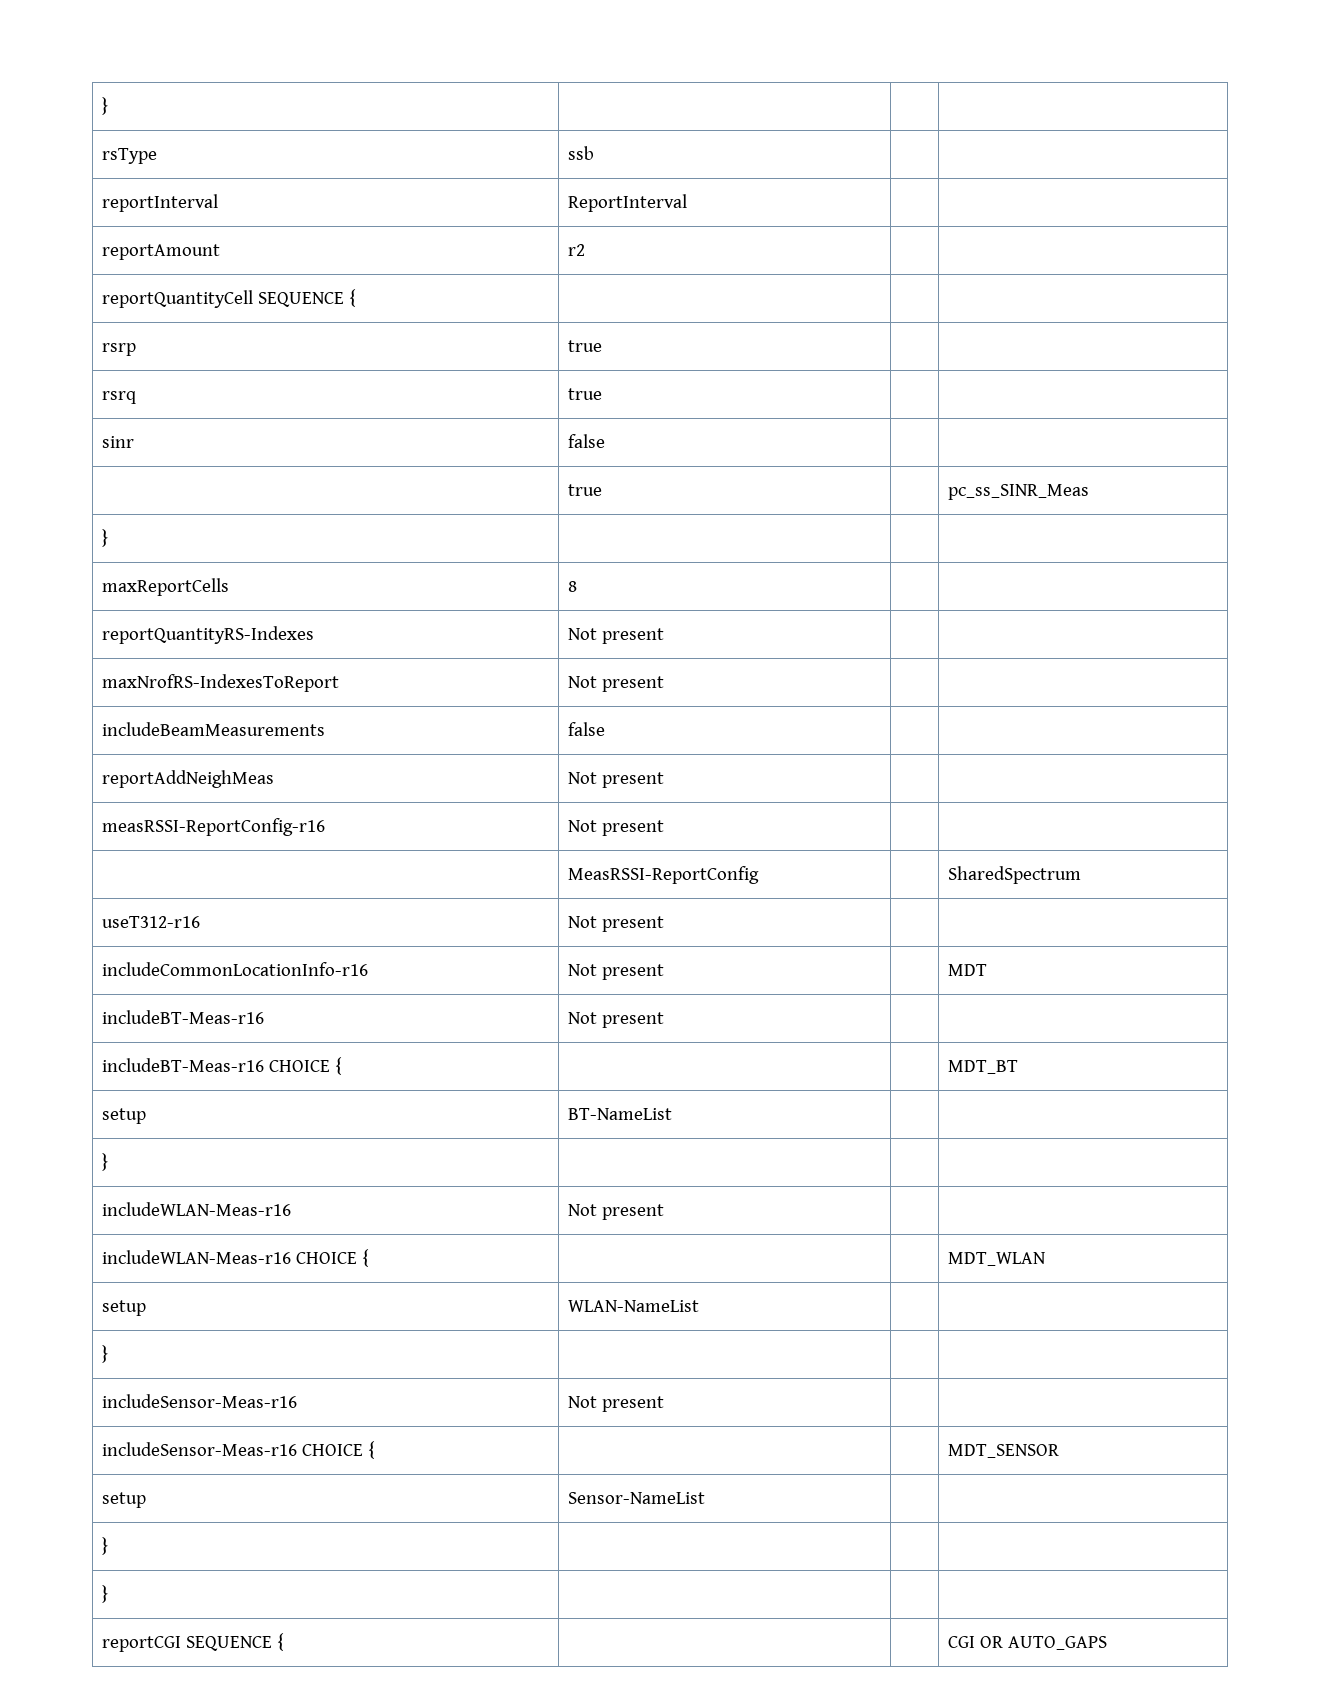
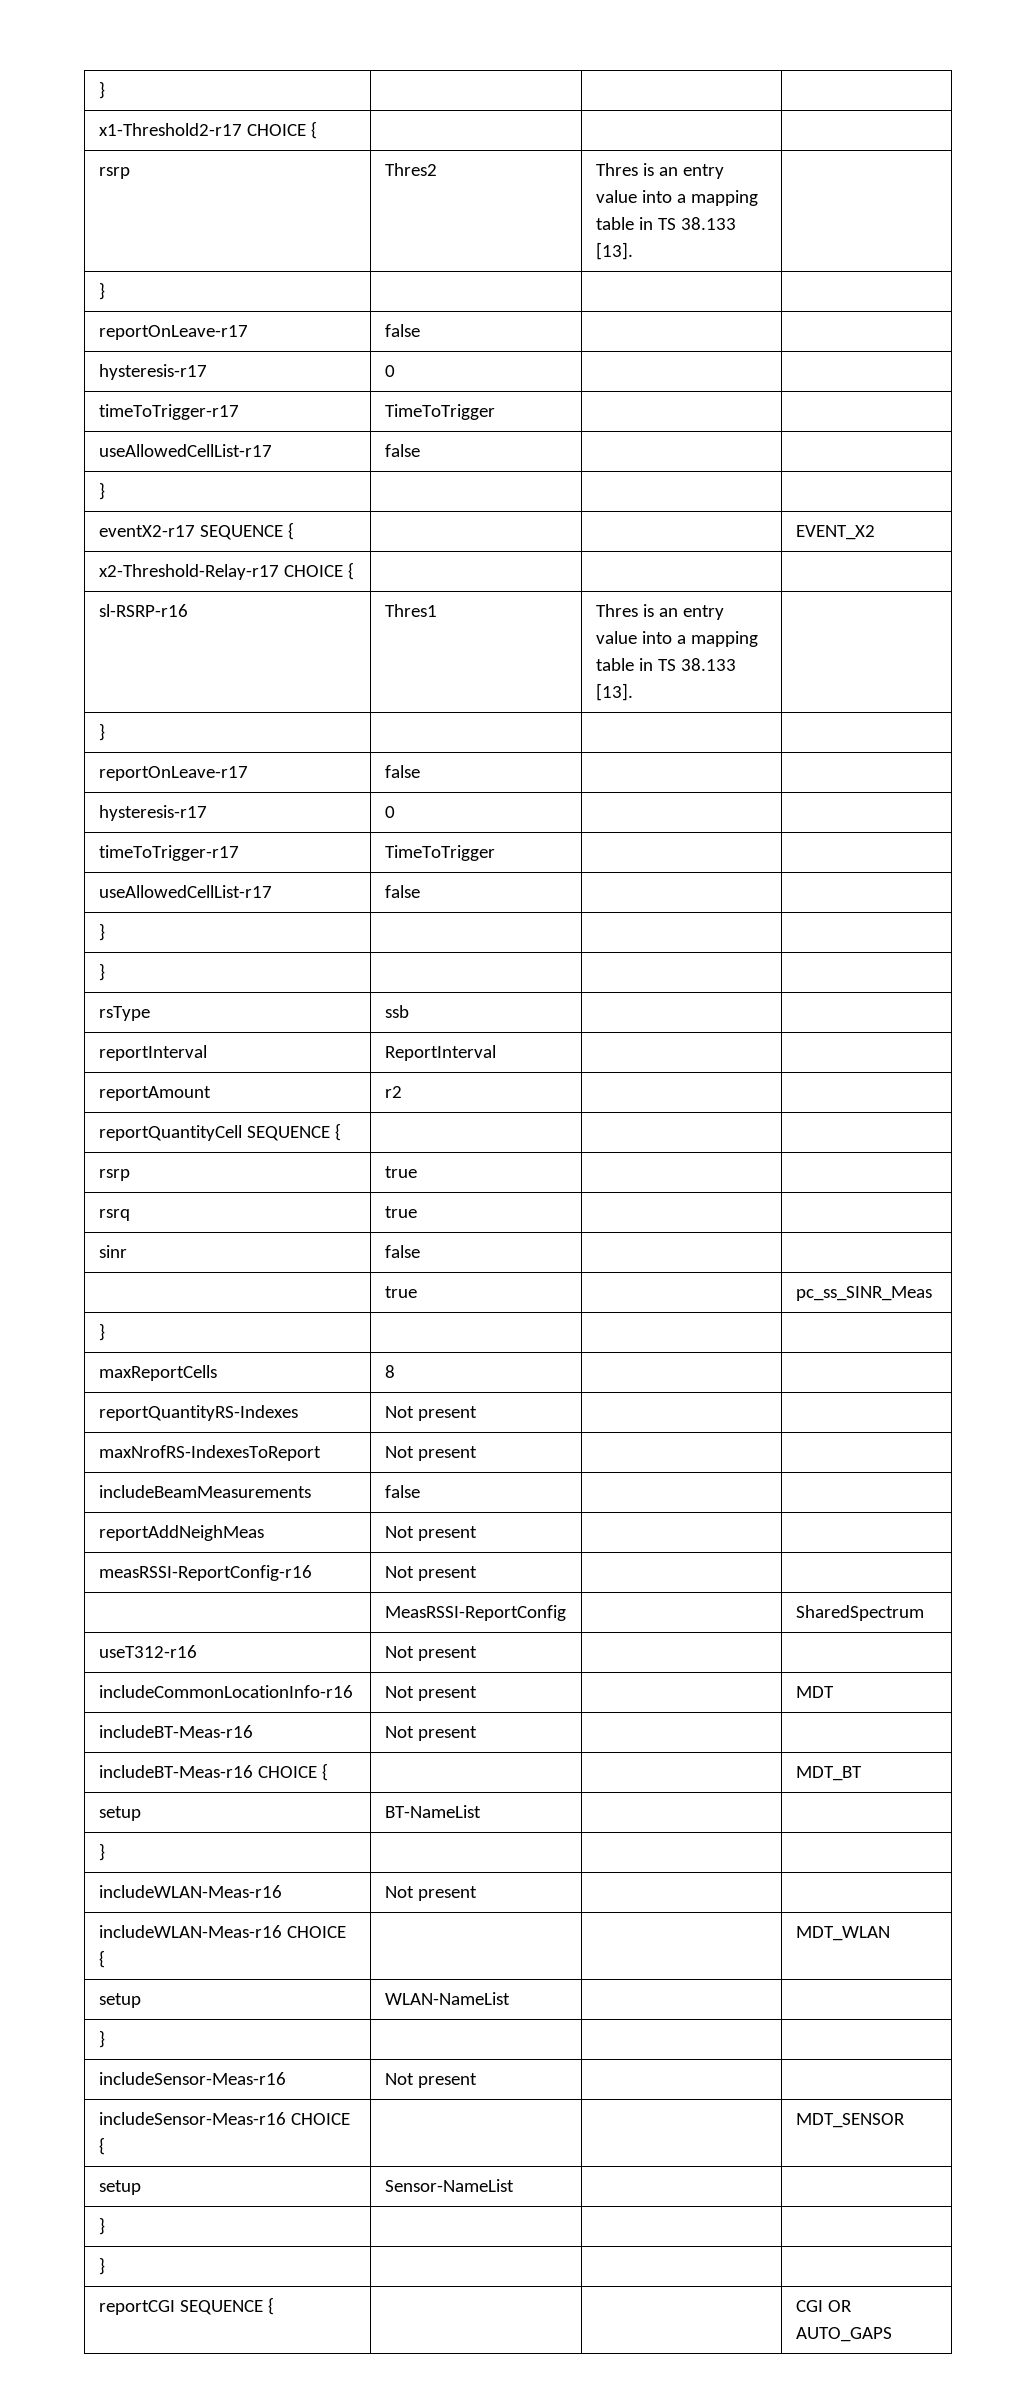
[101,97,108,115] } | | | -> [98,81,105,99] [98,121,317,139] [98,167,130,179] [384,163,437,176] [595,163,724,179] [595,190,758,206] [595,217,736,230] [595,242,633,260] [98,282,105,300] [98,325,248,340] [384,324,420,337] [98,364,207,380] [384,365,395,377] [98,404,239,420] [384,404,495,420] [98,444,272,457] [384,444,420,457] [98,482,105,500] [98,522,294,540] [795,525,875,540] [98,562,354,580] [98,604,188,617] [384,604,437,617] [595,604,724,620] [595,631,758,647] [595,658,736,671] [595,683,633,701] [98,723,105,741] [98,766,248,781] [384,765,420,778] [98,805,207,821] [384,806,395,818] [98,845,239,861] [384,845,495,861] [98,885,272,898] [384,885,420,898] [98,923,105,941] [98,963,105,981] } | | | // x1-Threshold2-r17 CHOICE { | | | // rsrp | Thres2 | Thres is an entry value into a mapping table in TS 38.133 [13]. | // } | | | // reportOnLeave-r17 | false | | // hysteresis-r17 | 0 | | // timeToTrigger-r17 | TimeToTrigger | | // useAllowedCellList-r17 | false | | // } | | | // eventX2-r17 SEQUENCE { | | | EVENT_X2 // x2-Threshold-Relay-r17 CHOICE { | | | // sl-RSRP-r16 | Thres1 | Thres is an entry value into a mapping table in TS 38.133 [13]. | // } | | | // reportOnLeave-r17 | false | | // hysteresis-r17 | 0 | | // timeToTrigger-r17 | TimeToTrigger | | // useAllowedCellList-r17 | false | | // } | | | // } | | |

